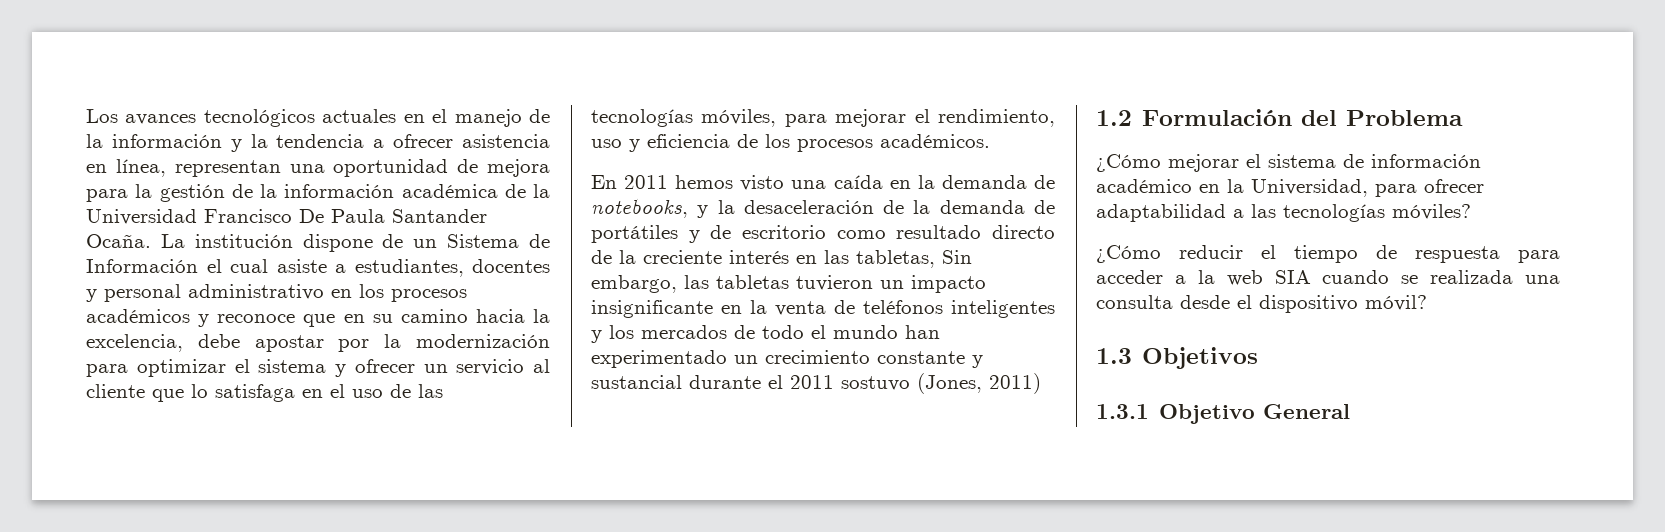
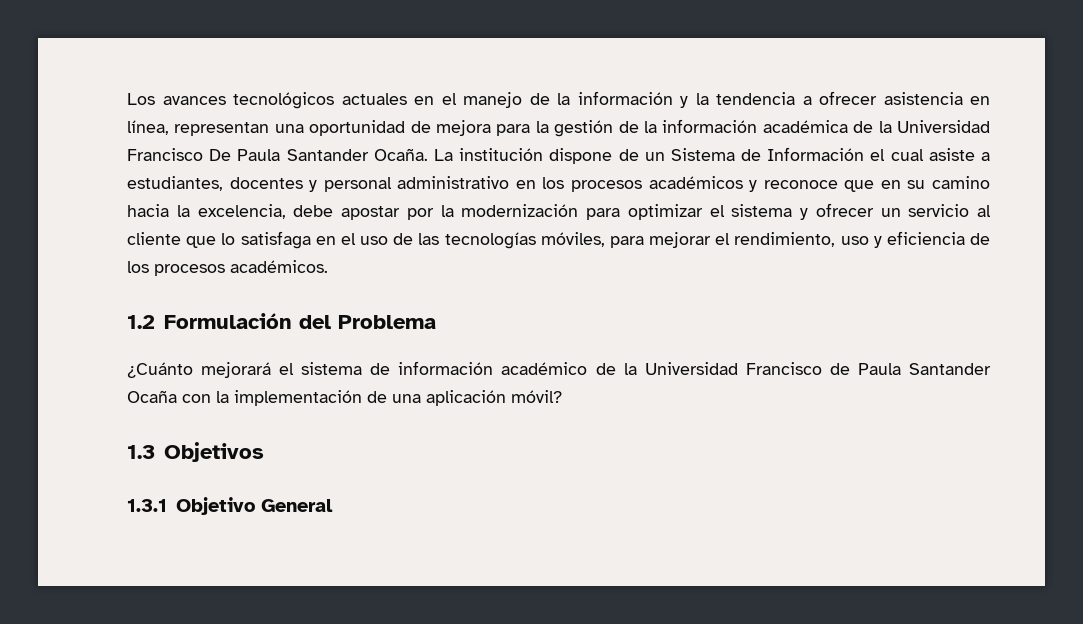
[591,175,1055,191] [591,198,1055,218] [591,225,1055,243] [591,250,972,268] [591,275,986,293] [591,300,1055,318] [591,325,940,343] [591,350,983,368] [591,373,1041,394] // En 2011 hemos visto una caída en la demanda de notebooks, y la desaceleración de la demanda de portátiles y de escritorio como resultado directo de la creciente interés en las tabletas, Sin embargo, las tabletas tuvieron un impacto insignificante en la venta de teléfonos inteligentes y los mercados de todo el mundo han experimentado un crecimiento constante y sustancial durante el 2011 sostuvo (Jones, 2011) -> (328, 266) none
[1096,154,1239,172] ¿Cómo mejorar -> [127,362,272,378] ¿Cuánto mejorará
[1199,179,1484,197] [1096,204,1471,222] [1096,245,1560,263] [1096,270,1560,286] [1096,295,1358,313] en la Universidad, para ofrecer adaptabilidad a las tecnologías móviles? // ¿Cómo reducir el tiempo de respuesta para acceder a la web SIA cuando se realizada una consulta desde el dispositivo -> [595,362,992,375] [127,390,506,406] de la Universidad Francisco de Paula Santander Ocaña con la implementación de una aplicación

